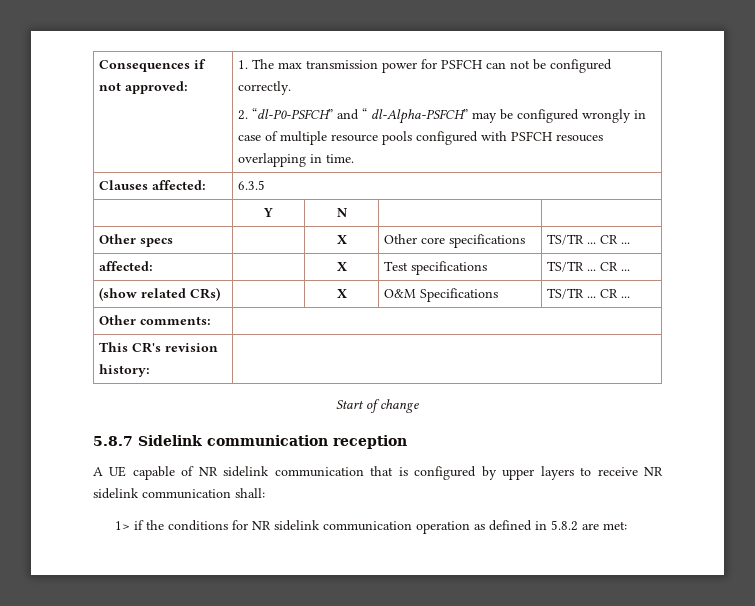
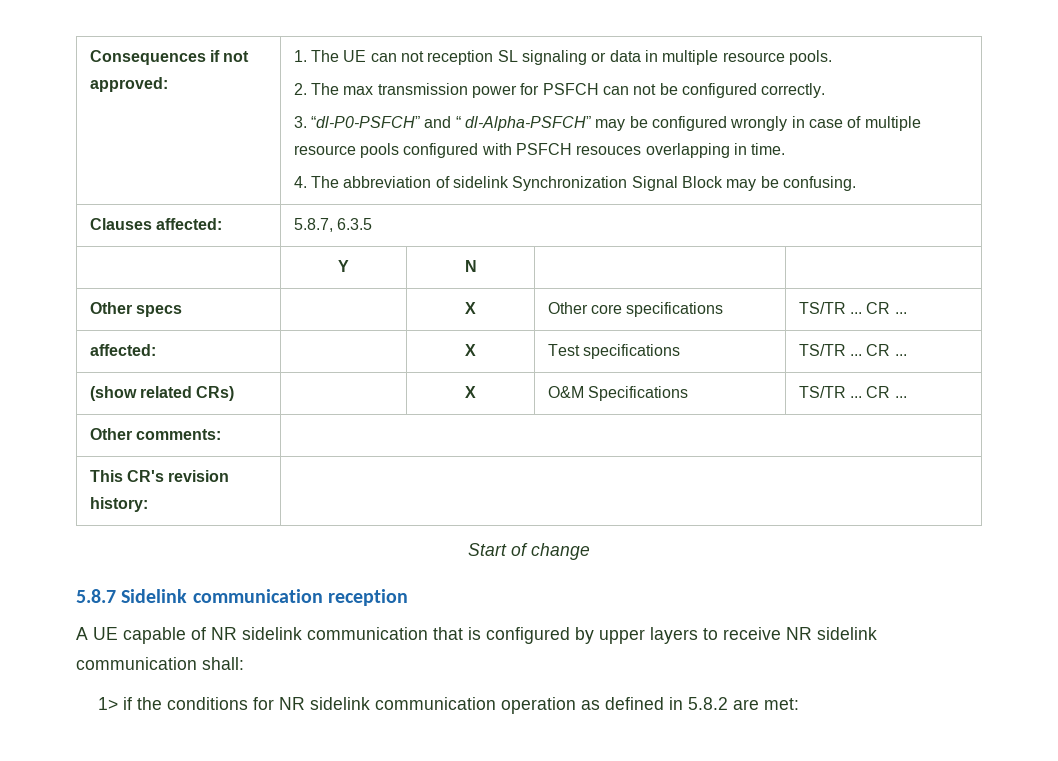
(274, 64) none -> [343,50,832,65] [293,83,340,95] UE can not reception SL signaling or data in multiple resource pools. // 2. The
[237,110,248,120] 2. -> [293,116,307,128] 3.
(354, 158) none -> [293,176,856,191] // 4. The abbreviation of sidelink Synchronization Signal Block may be confusing.
(206, 185) none -> [293,218,333,232] 5.8.7,

